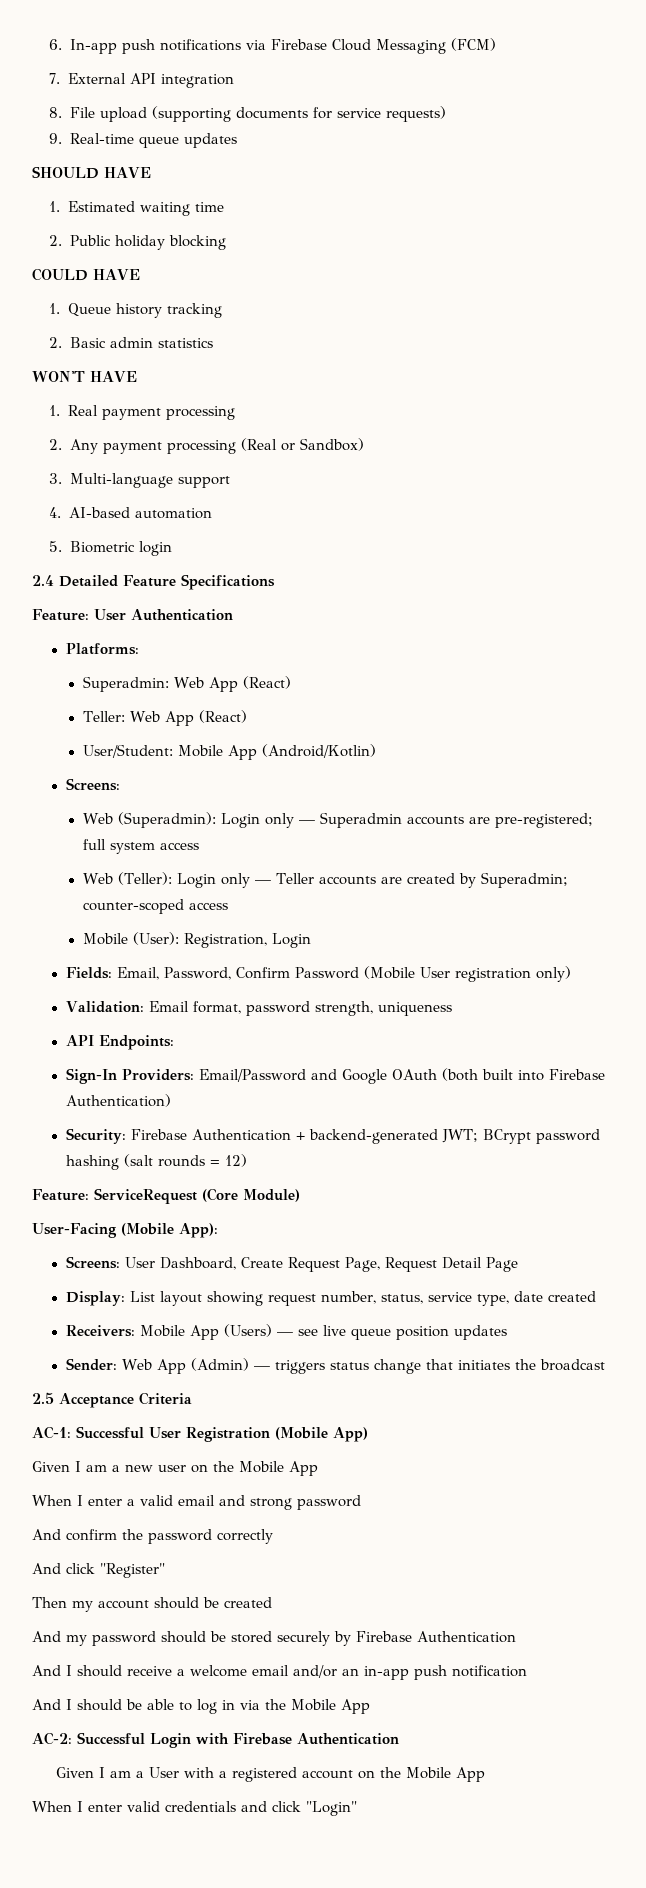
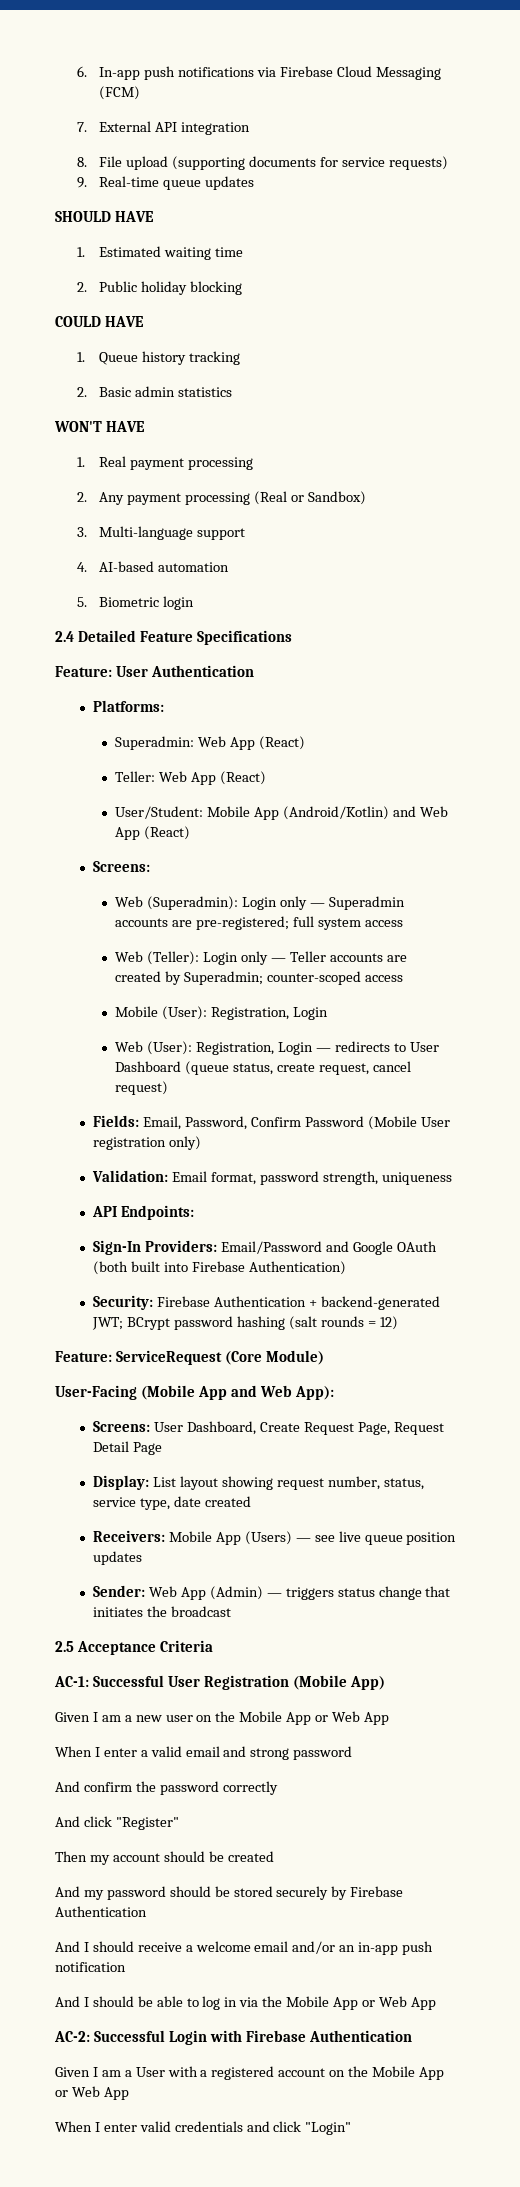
(376, 751) none -> [393,806,448,817] [115,826,191,840] and Web App (React)
(311, 940) none -> [115,1041,439,1055] [115,1061,411,1075] [115,1081,169,1095] // Web (User): Registration, Login — redirects to User Dashboard (queue status, create request, cancel request)
(174, 1229) none -> [197,1385,292,1400] App and Web
(318, 1468) none -> [315,1711,389,1725] or Web App
(370, 1706) none -> [361,1996,436,2010] or Web App
(486, 1774) none -> [55,2086,129,2100] or Web App

